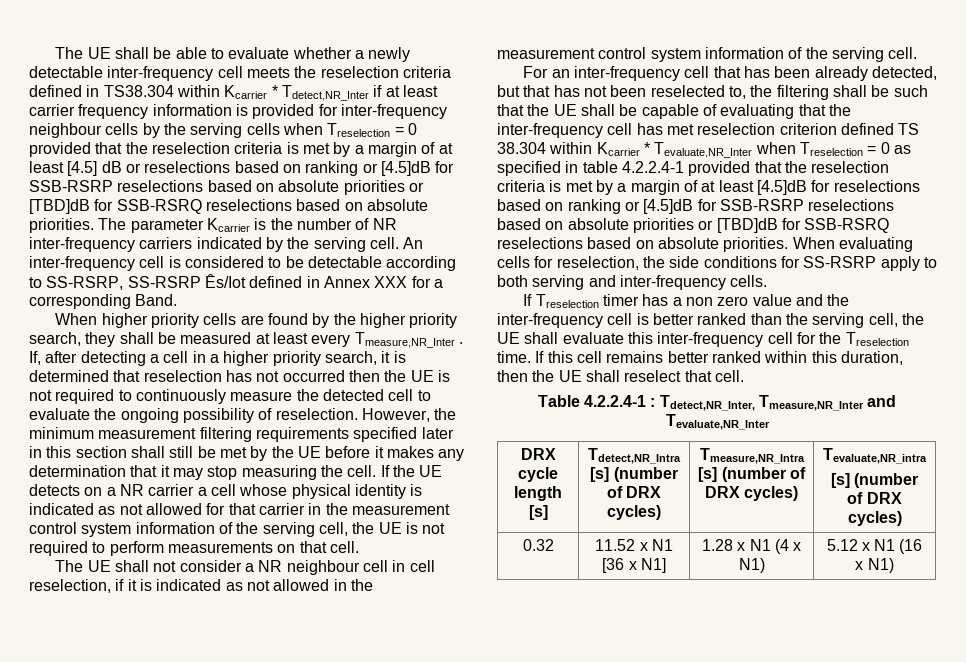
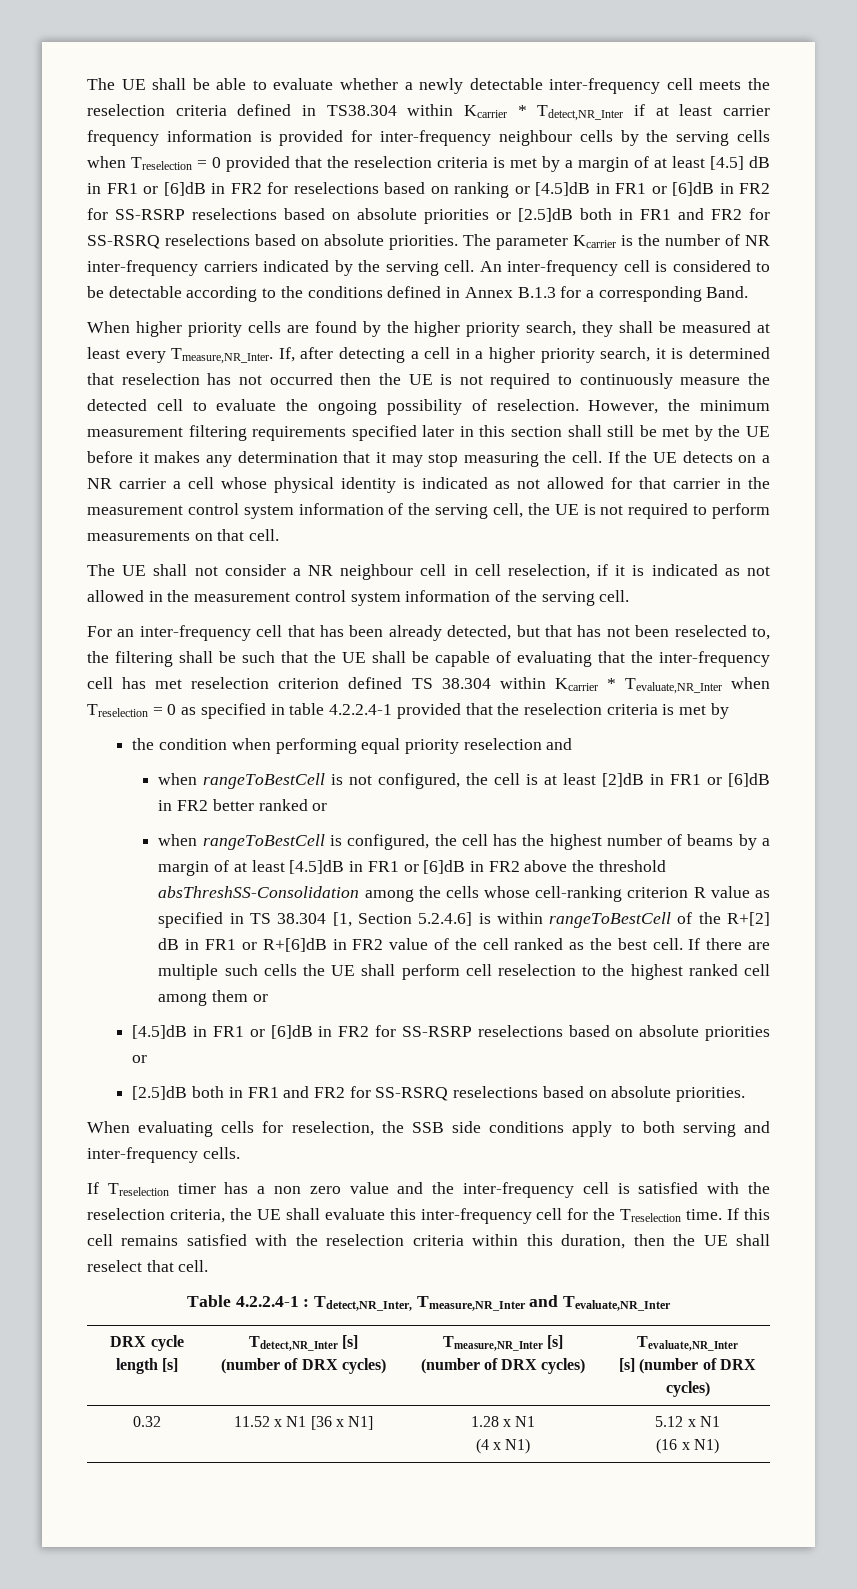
[125,161,455,176] [29,180,424,195] [29,199,202,214] or reselections based on ranking or [4.5]dB for SSB-RSRP reselections based on absolute priorities or [TBD]dB for SSB-RSRQ -> [87,182,770,198] [87,208,770,224] [87,235,160,249] in FR1 or [6]dB in FR2 for reselections based on ranking or [4.5]dB in FR1 or [6]dB in FR2 for SS-RSRP reselections based on absolute priorities or [2.5]dB both in FR1 and FR2 for SS-RSRQ
[46,274,246,290] SS-RSRP, SS-RSRP Ês/Iot -> [280,286,383,298] the conditions
[374,276,408,288] XXX -> [517,287,556,298] B.1.3
[354,332,463,348] Tmeasure,NR_Inter . -> [171,348,274,364] Tmeasure,NR_Inter.
(613, 187) none -> [132,738,573,754] [158,773,771,789] [158,799,328,811] [158,834,757,850] // the condition when performing equal priority reselection and // when rangeToBestCell is not configured, the cell is at least [2]dB in FR1 or [6]dB in FR2 better ranked or // when rangeToBestCell is configured, the cell has the highest number of beams by
[811,180,920,192] [497,199,895,214] [497,218,890,233] [497,237,789,252] for reselections based on ranking or [4.5]dB for SSB-RSRP reselections based on absolute priorities or [TBD]dB for SSB-RSRQ reselections based on absolute priorities. -> [349,860,666,874] [158,886,770,902] [158,912,770,928] [158,938,771,952] [158,964,771,980] [158,990,268,1006] [132,1025,770,1041] [132,1055,148,1063] [132,1086,746,1102] in FR1 or [6]dB in FR2 above the threshold absThreshSS-Consolidation among the cells whose cell-ranking criterion R value as specified in TS 38.304 [1, Section 5.2.4.6] is within rangeToBestCell of the R+[2] dB in FR1 or R+[6]dB in FR2 value of the cell ranked as the best cell. If there are multiple such cells the UE shall perform cell reselection to the highest ranked cell among them or // [4.5]dB in FR1 or [6]dB in FR2 for SS-RSRP reselections based on absolute priorities or // [2.5]dB both in FR1 and FR2 for SS-RSRQ reselections based on absolute priorities. //
(665, 262) none -> [411,1122,444,1133] SSB
[780,256,877,268] for SS-RSRP -> (565, 1127) none
[652,313,898,328] better ranked than the serving cell, -> [638,1182,770,1194] [87,1208,225,1223] satisfied with the reselection criteria,
[667,351,761,363] better ranked -> [186,1234,464,1246] satisfied with the reselection criteria
[588,448,681,464] [590,467,678,482] [606,486,662,498] [607,505,661,520] [699,448,805,464] [698,467,806,482] [704,486,799,501] [823,448,927,464] Tdetect,NR_Intra [s] (number of DRX cycles) | Tmeasure,NR_Intra [s] (number of DRX cycles) | Tevaluate,NR_intra -> [248,1335,359,1351] [221,1358,386,1374] [442,1335,564,1351] [420,1358,586,1374] [637,1336,738,1351] Tdetect,NR_Inter [s] (number of DRX cycles) | Tmeasure,NR_Inter [s] (number of DRX cycles) | Tevaluate,NR_Inter
(771, 545) none -> (536, 1421) //
(896, 545) none -> (720, 1421) //

